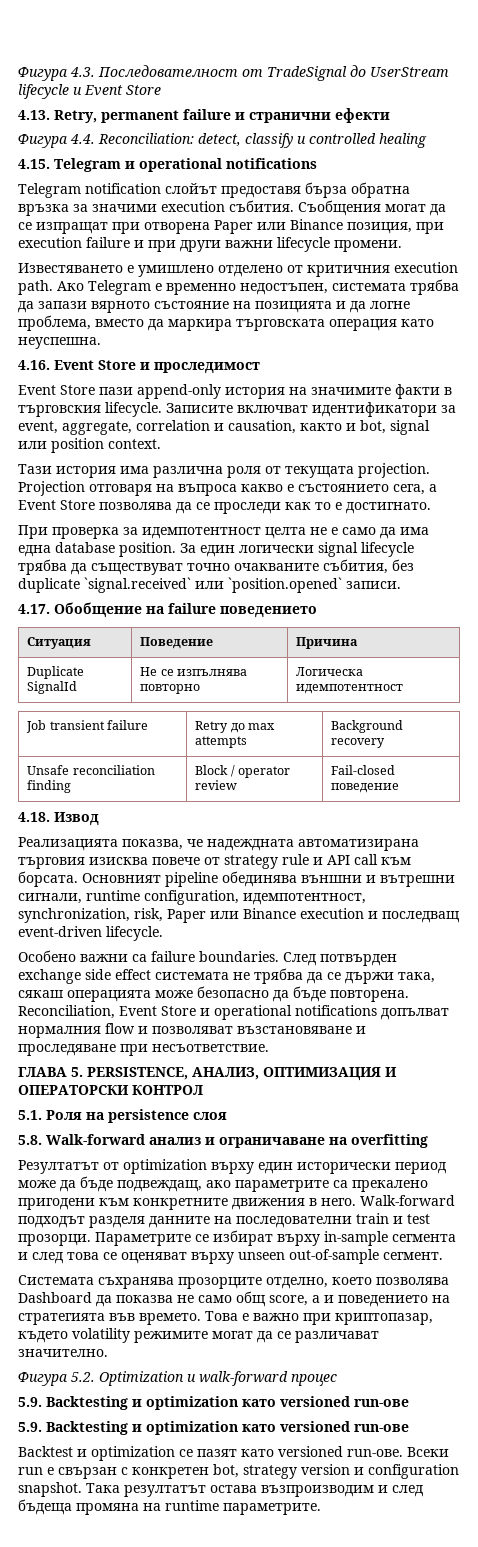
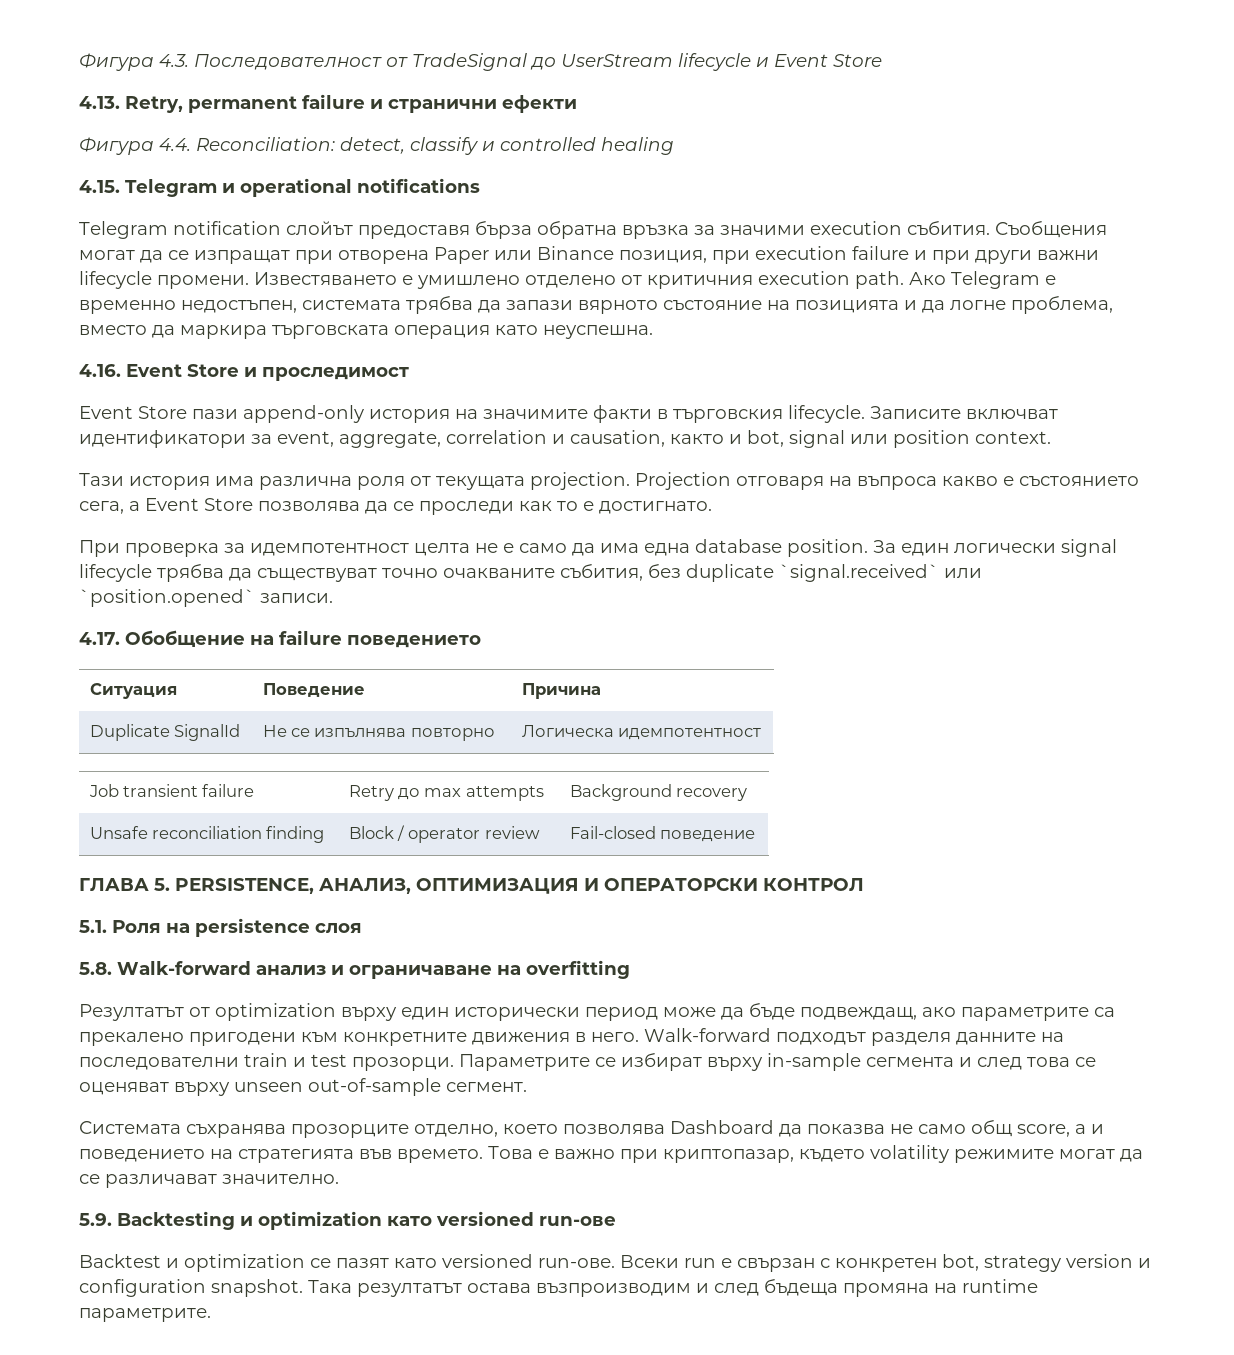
(402, 246) // -> (249, 282) none
[18,812,99,826] [18,837,419,851] [18,854,411,869] [18,871,455,887] [18,890,366,905] [18,908,459,923] [18,926,163,941] [18,950,397,966] [18,968,435,984] [18,986,409,1002] [18,1005,449,1020] [18,1023,366,1038] [18,1044,269,1056] // 4.18. Извод // Реализацията показва, че надеждната автоматизирана търговия изисква повече от strategy rule и API call към борсата. Основният pipeline обединява външни и вътрешни сигнали, runtime configuration, идемпотентност, synchronization, risk, Paper или Binance execution и последващ event-driven lifecycle. // Особено важни са failure boundaries. След потвърден exchange side effect системата не трябва да се държи така, сякаш операцията може безопасно да бъде повторена. Reconciliation, Event Store и operational notifications допълват нормалния flow и позволяват възстановяване и проследяване при несъответствие. -> (755, 836) none
[18,1371,337,1386] [18,1396,409,1410] // Фигура 5.2. Optimization и walk-forward процес // 5.9. Backtesting и optimization като versioned run-ове -> (339, 1179) none

